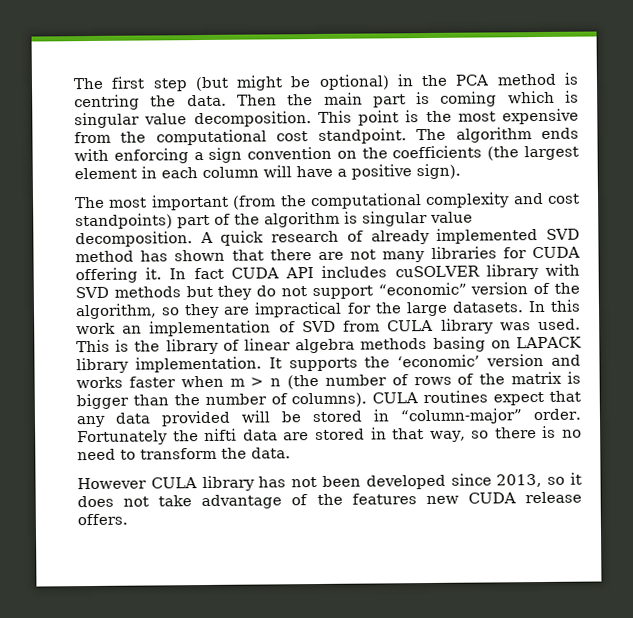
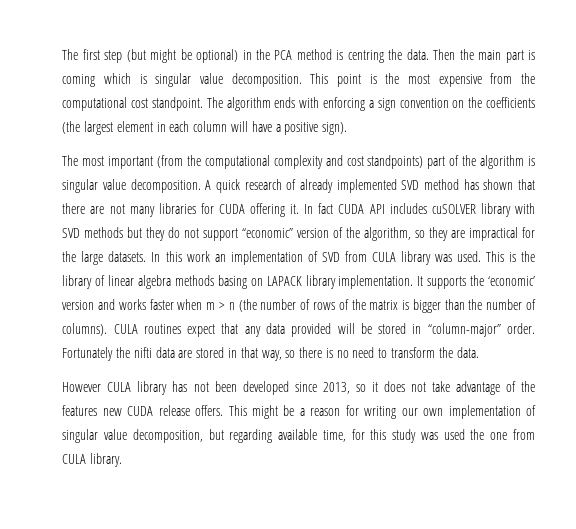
(129, 519) none -> [228,405,536,419] [62,429,535,443] [62,453,123,467] This might be a reason for writing our own implementation of singular value decomposition, but regarding available time, for this study was used the one from CULA library.

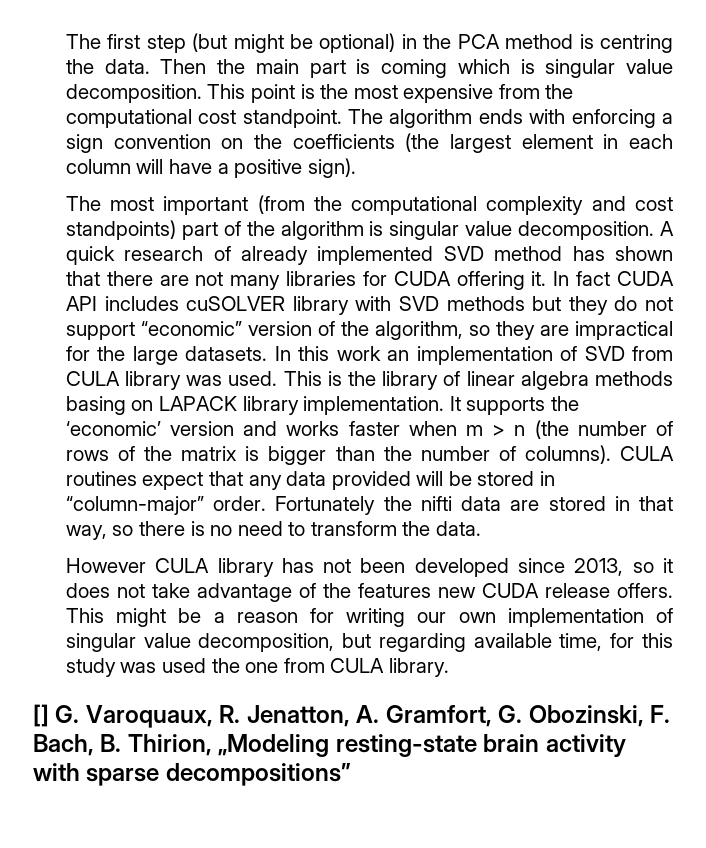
(123, 460) none -> [33,704,671,728] [33,734,626,757] [33,763,351,786] // [] G. Varoquaux, R. Jenatton, A. Gramfort, G. Obozinski, F. Bach, B. Thirion, „Modeling resting-state brain activity with sparse decompositions”

